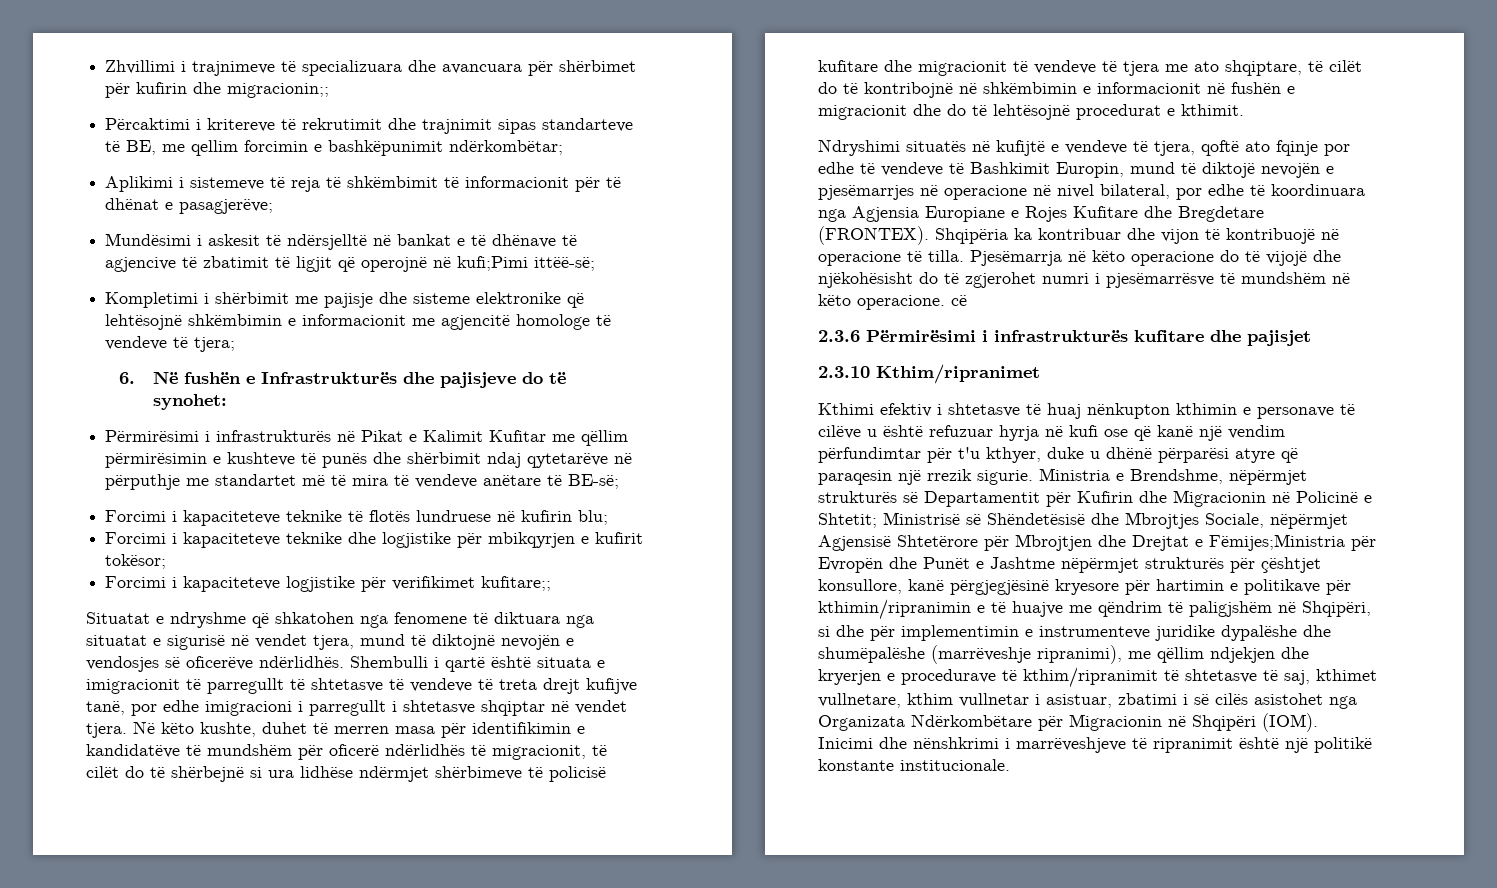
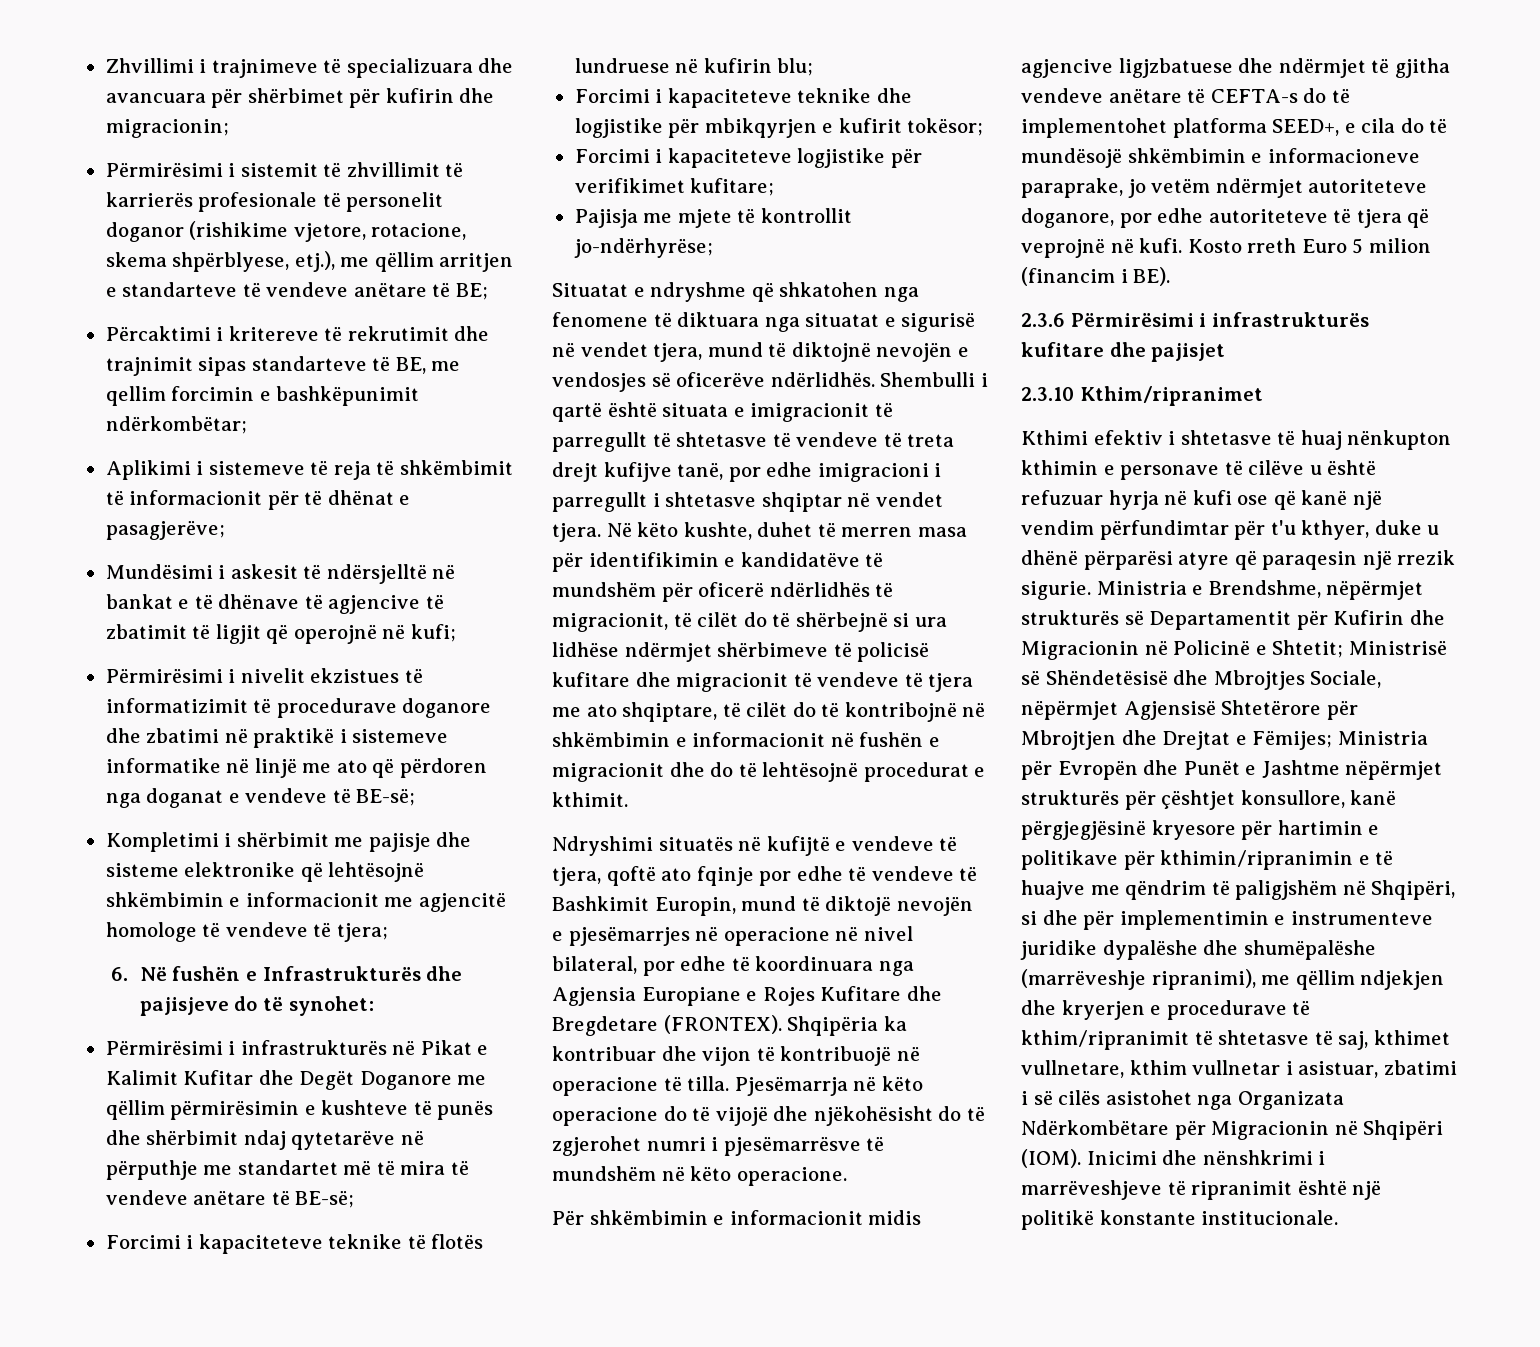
[227,83,330,98] migracionin;; -> [105,119,229,138] [105,162,464,177] [105,192,444,212] [105,221,467,242] [105,251,514,272] [105,282,488,300] migracionin; // Përmirësimi i sistemit të zhvillimit të karrierës profesionale të personelit doganor (rishikime vjetore, rotacione, skema shpërblyese, etj.), me qëllim arritjen e standarteve të vendeve anëtare të BE;
[457,256,596,271] kufi;Pimi ittëë-së; -> [410,624,456,642] [105,668,423,683] [105,698,492,718] [105,728,449,748] [105,758,487,778] [105,788,416,808] kufi; // Përmirësimi i nivelit ekzistues të informatizimit të procedurave doganore dhe zbatimi në praktikë i sistemeve informatike në linjë me ato që përdoren nga doganat e vendeve të BE-së;
(547, 436) none -> [258,1070,452,1090] dhe Degët Doganore
[481,576,552,591] kufitare;; -> [690,178,775,196] [574,208,852,228] [573,238,713,258] kufitare; // Pajisja me mjete të kontrollit jo-ndërhyrëse;
[951,295,967,306] cë -> [552,1210,922,1225] [1021,58,1450,78] [1021,88,1350,103] [1021,118,1448,138] [1021,148,1420,168] [1021,178,1428,198] [1021,208,1430,228] [1021,238,1431,258] [1021,267,1171,286] // Për shkëmbimin e informacionit midis agjencive ligjzbatuese dhe ndërmjet të gjitha vendeve anëtare të CEFTA-s do të implementohet platforma SEED+, e cila do të mundësojë shkëmbimin e informacioneve paraprake, jo vetëm ndërmjet autoriteteve doganore, por edhe autoriteteve të tjera që veprojnë në kufi. Kosto rreth Euro 5 milion (financim i BE).
[1209,534,1345,551] Fëmijes;Ministria -> [1252,731,1428,750] Fëmijes; Ministria

